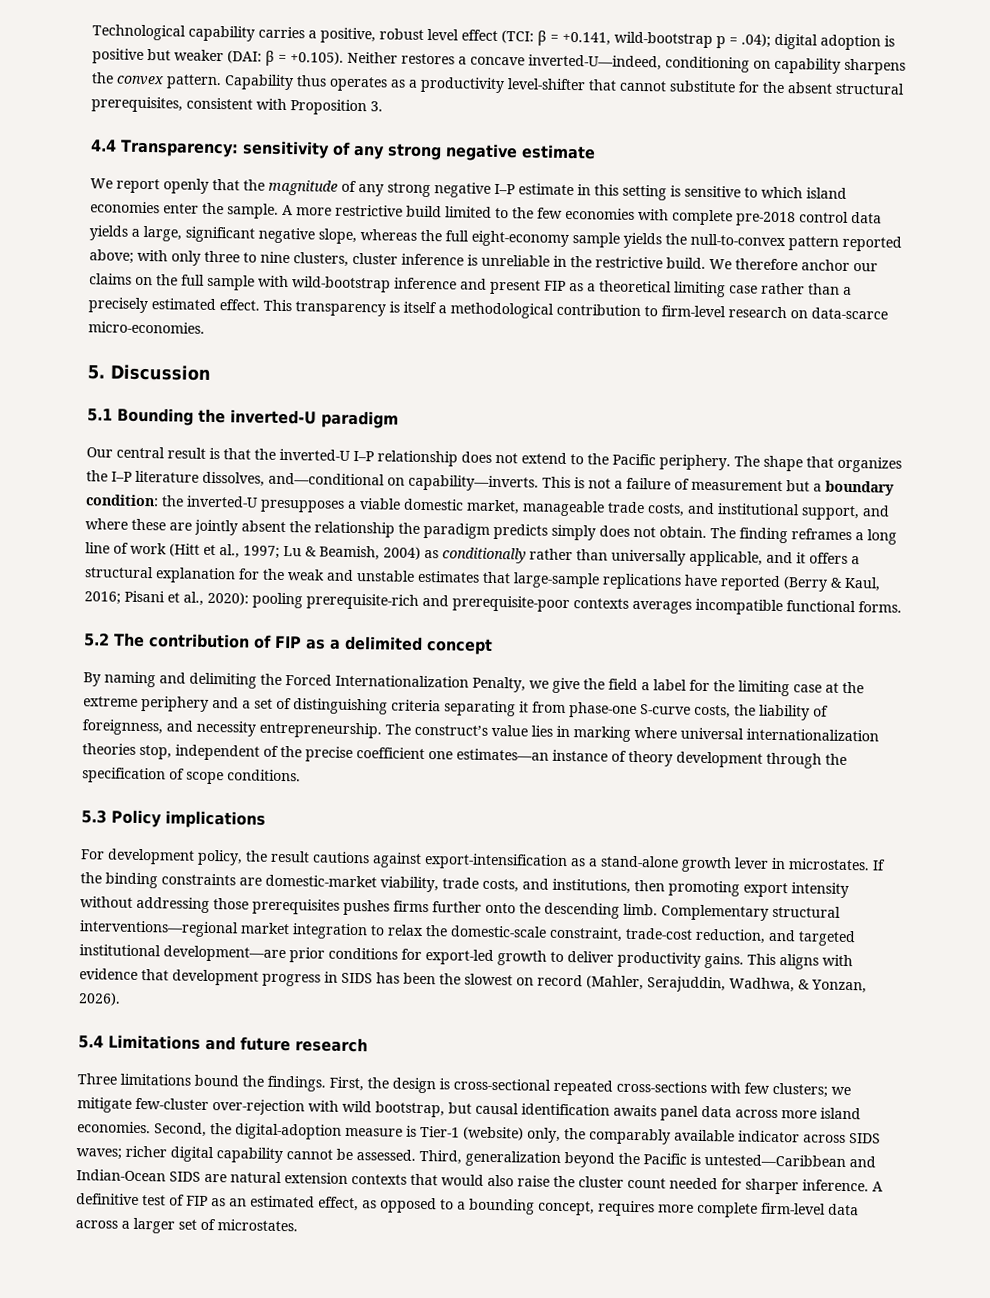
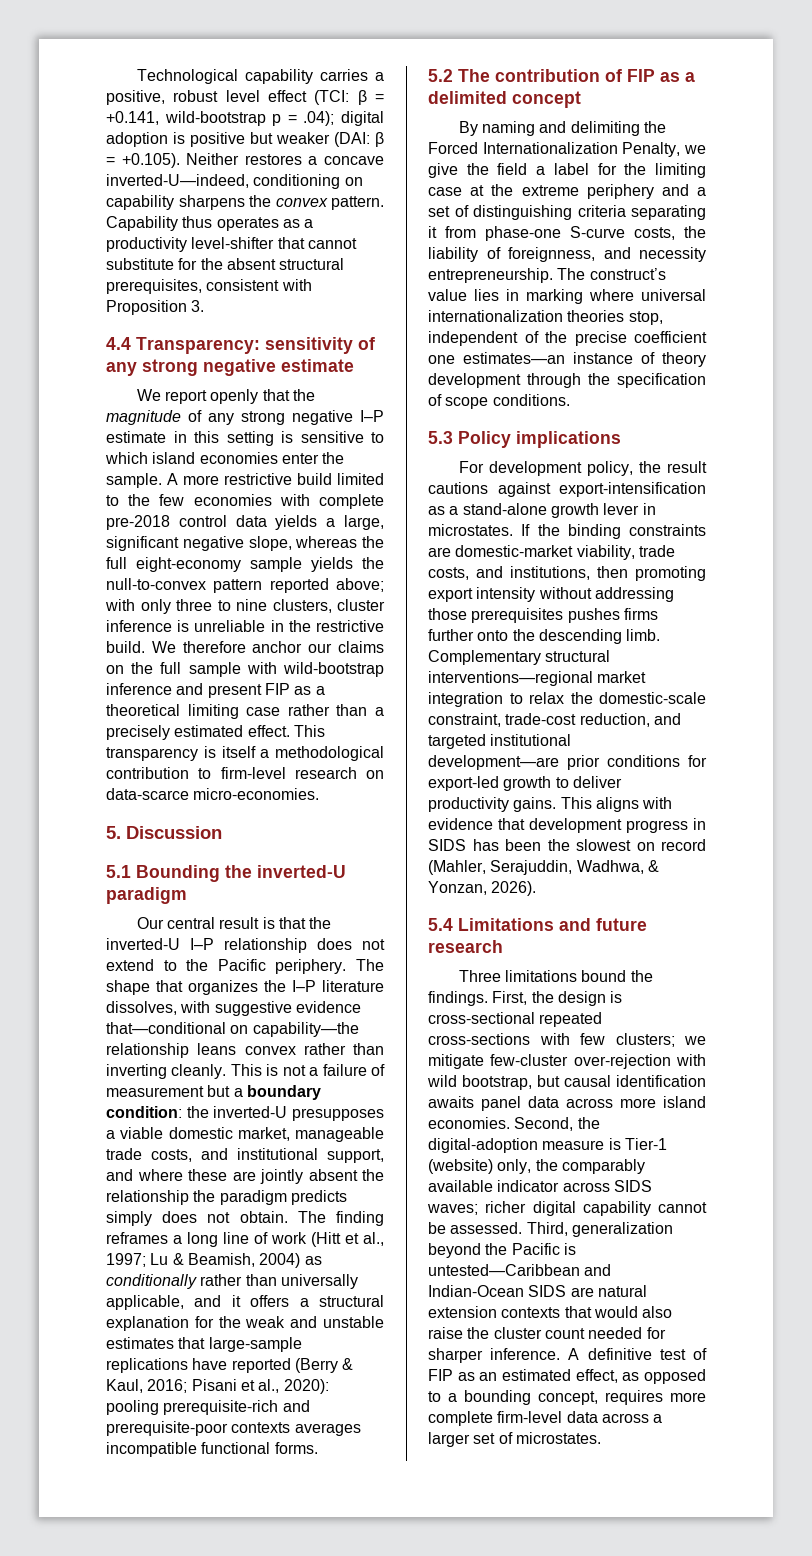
[268,472,539,492] and—conditional on capability—inverts. -> [180,1001,361,1016] [106,1022,359,1037] [106,1043,384,1058] [106,1064,227,1079] with suggestive evidence that—conditional on capability—the relationship leans convex rather than inverting cleanly.

